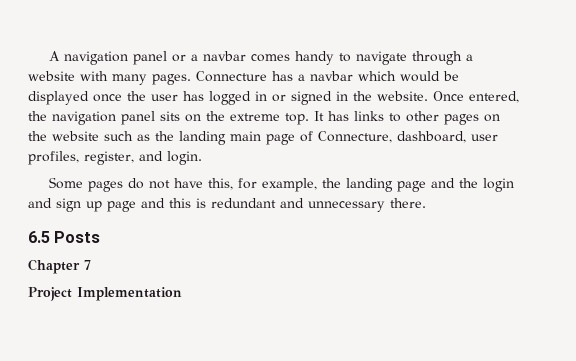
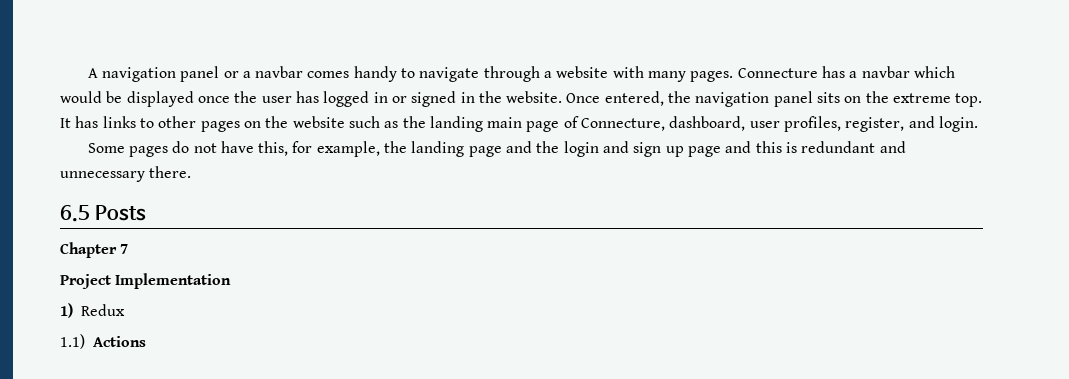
(182, 294) none -> [60,303,125,318] [60,334,146,349] // 1) Redux // 1.1) Actions

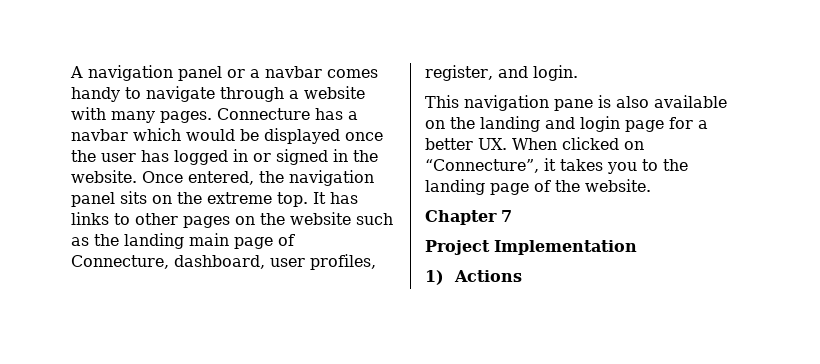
[87,141,906,157] [60,166,192,182] [60,205,147,222] Some pages do not have this, for example, the landing page and the login and sign up page and this is redundant and unnecessary there. // 6.5 Posts -> [425,95,727,111] [425,116,708,132] [425,137,644,150] [425,158,688,174] [425,179,651,195] This navigation pane is also available on the landing and login page for a better UX. When clicked on “Connecture”, it takes you to the landing page of the website.
[81,304,125,316] [60,334,85,349] Redux // 1.1) -> (444, 277) none

